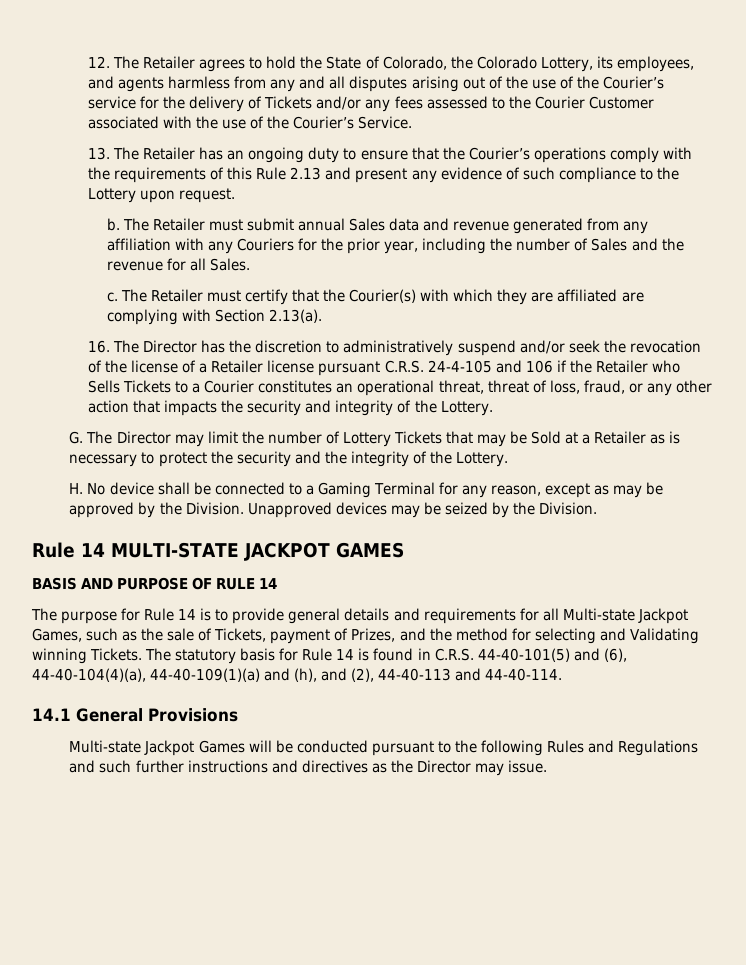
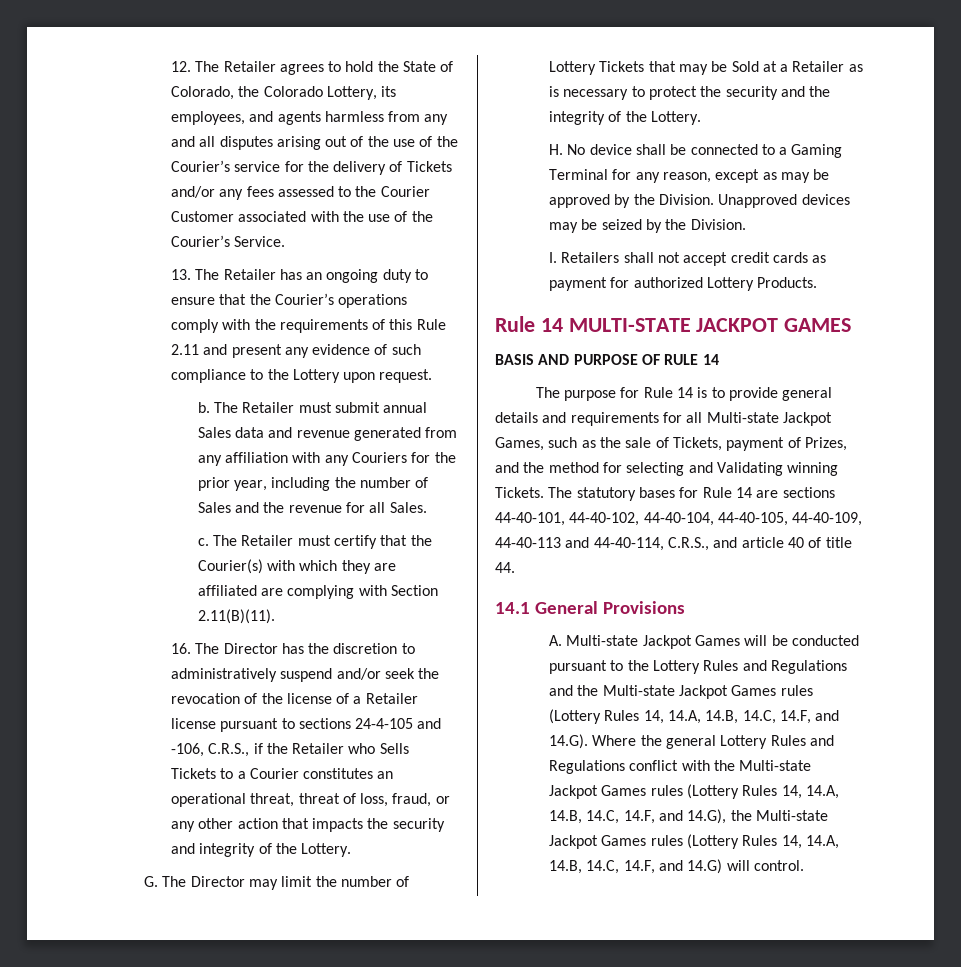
[290,167,322,180] 2.13 -> [170,344,199,355] 2.11
[268,309,322,323] 2.13(a). -> [197,609,275,624] 2.11(B)(11).
[384,360,553,373] C.R.S. 24-4-105 and 106 -> [281,718,442,729] [170,743,250,757] to sections 24-4-105 and -106, C.R.S.,
(597, 508) none -> [548,252,827,266] [548,277,818,291] // I. Retailers shall not accept credit cards as payment for authorized Lottery Products.
[240,648,627,662] [32,668,563,682] basis for Rule 14 is found in C.R.S. 44-40-101(5) and (6), 44-40-104(4)(a), 44-40-109(1)(a) and (h), and (2), 44-40-113 and 44-40-114. -> [638,487,835,498] [495,512,863,526] [495,537,852,551] [495,562,515,573] bases for Rule 14 are sections 44-40-101, 44-40-102, 44-40-104, 44-40-105, 44-40-109, 44-40-113 and 44-40-114, C.R.S., and article 40 of title 44.
(238, 715) none -> [548,635,562,646] A.
[480,740,543,756] following -> [652,660,700,674] Lottery
[99,760,547,776] such further instructions and directives as the Director may issue. -> [577,685,813,699] [548,709,840,724] [548,734,834,749] [548,760,812,774] [548,784,839,799] [548,809,828,824] [548,834,839,849] [548,859,804,874] the Multi-state Jackpot Games rules (Lottery Rules 14, 14.A, 14.B, 14.C, 14.F, and 14.G). Where the general Lottery Rules and Regulations conflict with the Multi-state Jackpot Games rules (Lottery Rules 14, 14.A, 14.B, 14.C, 14.F, and 14.G), the Multi-state Jackpot Games rules (Lottery Rules 14, 14.A, 14.B, 14.C, 14.F, and 14.G) will control.

